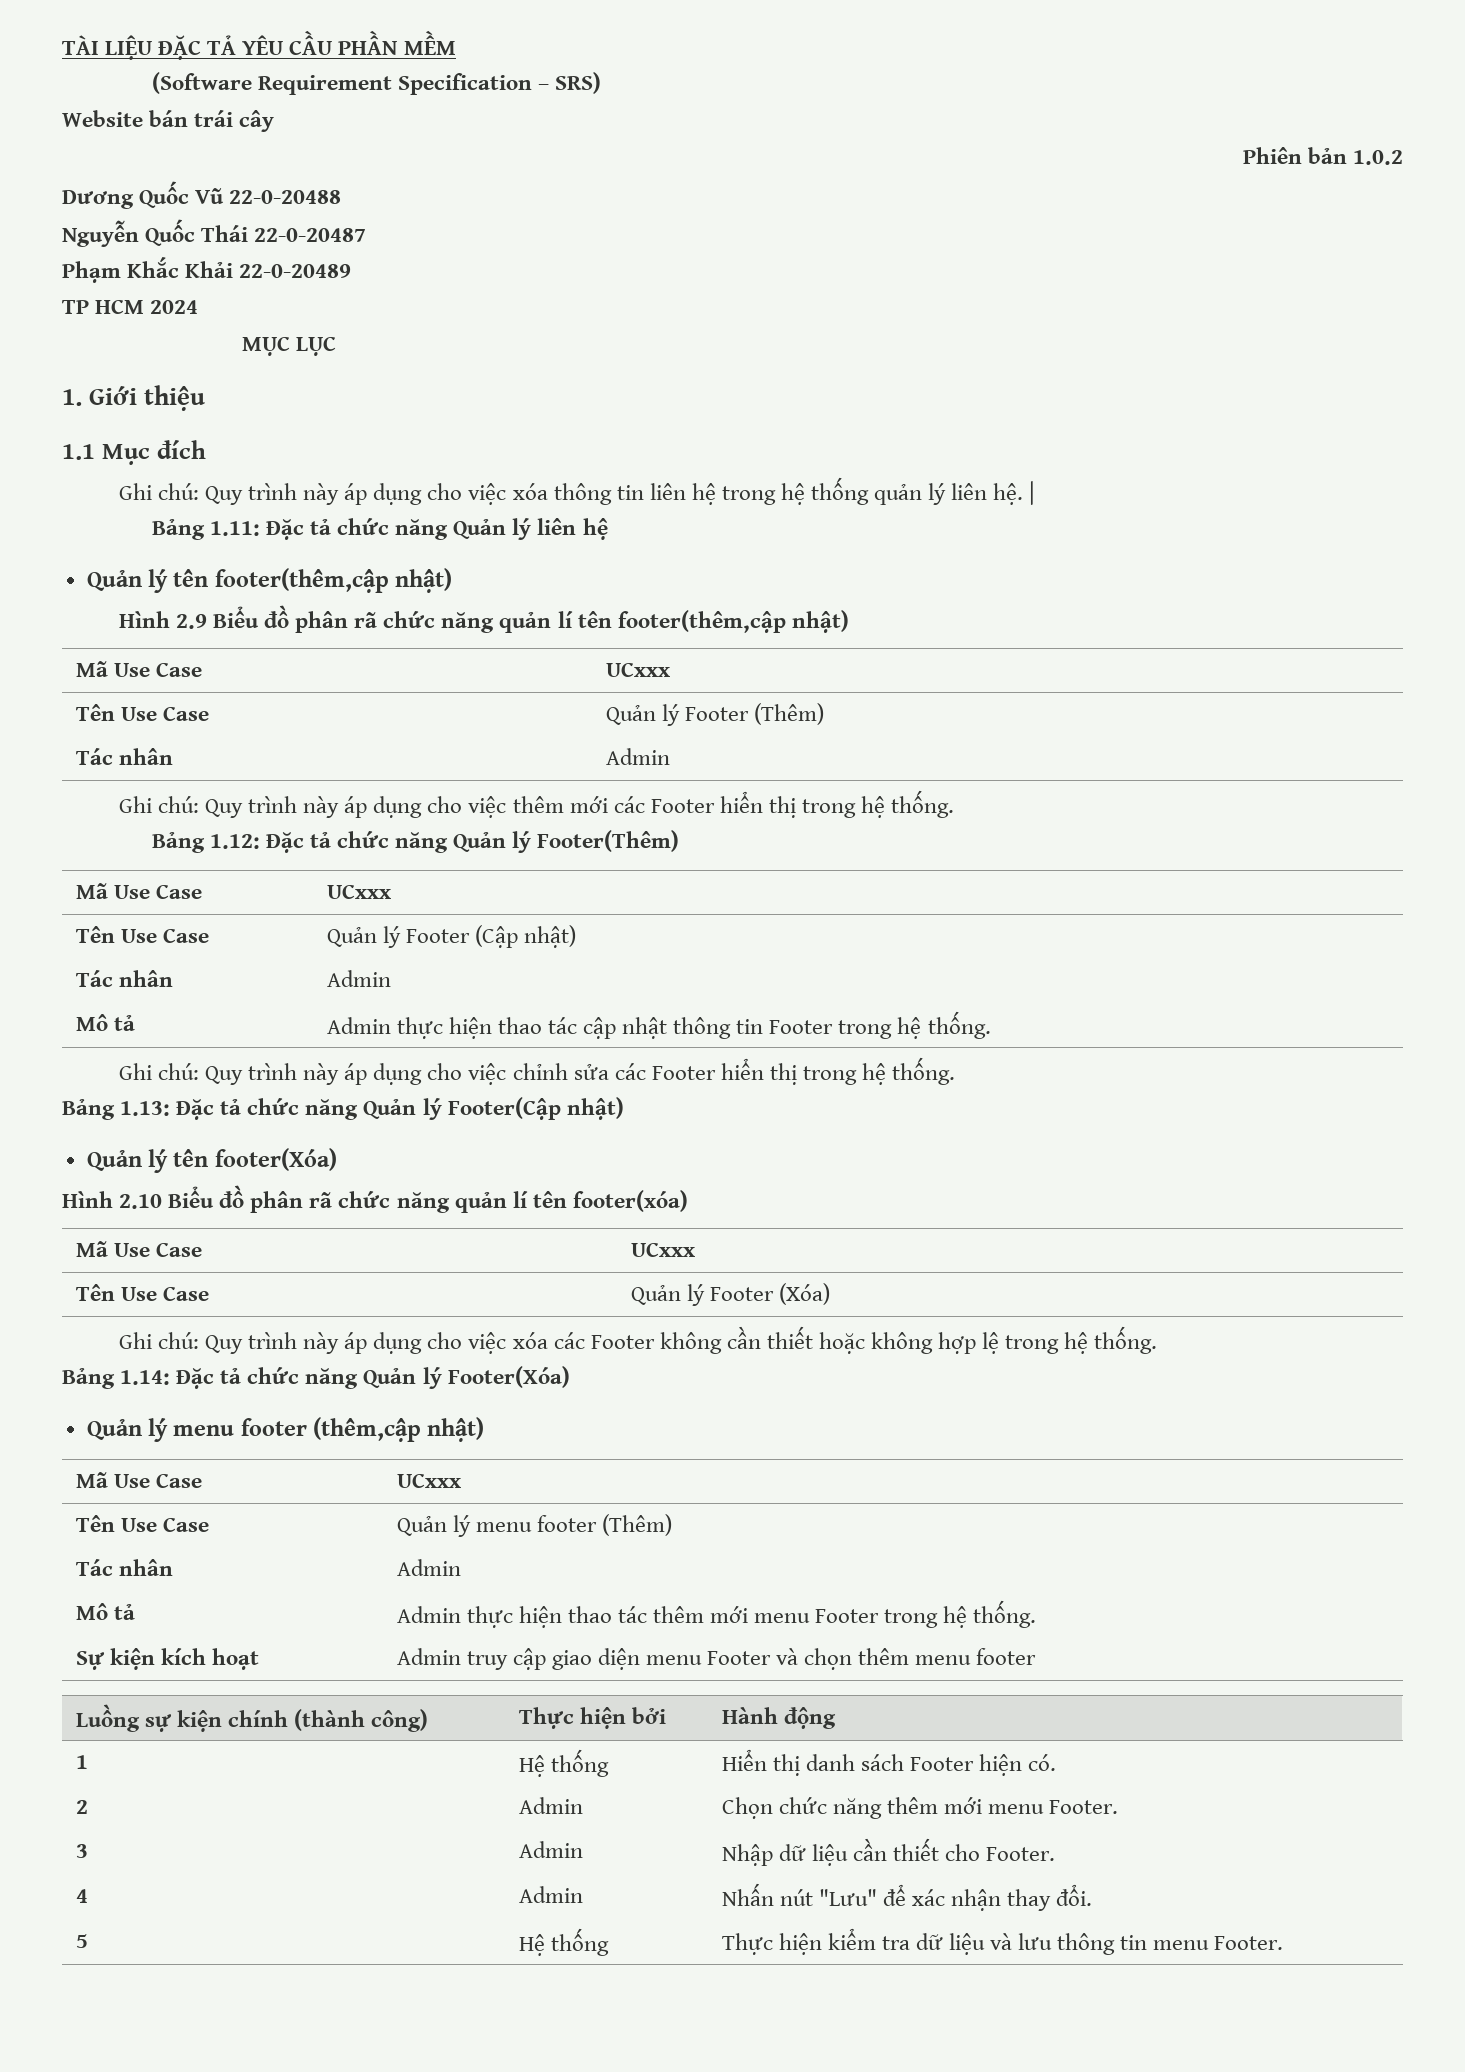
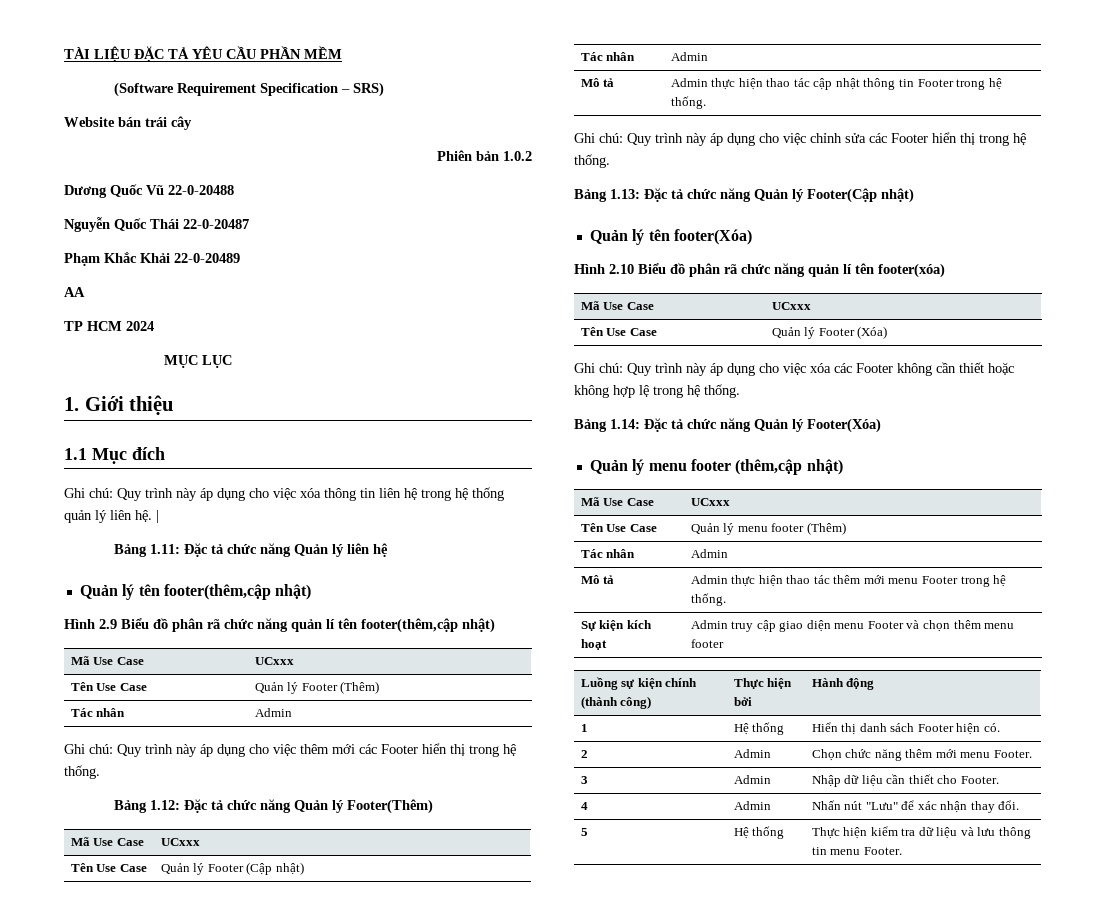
(352, 271) none -> [64,287,85,297] // AA

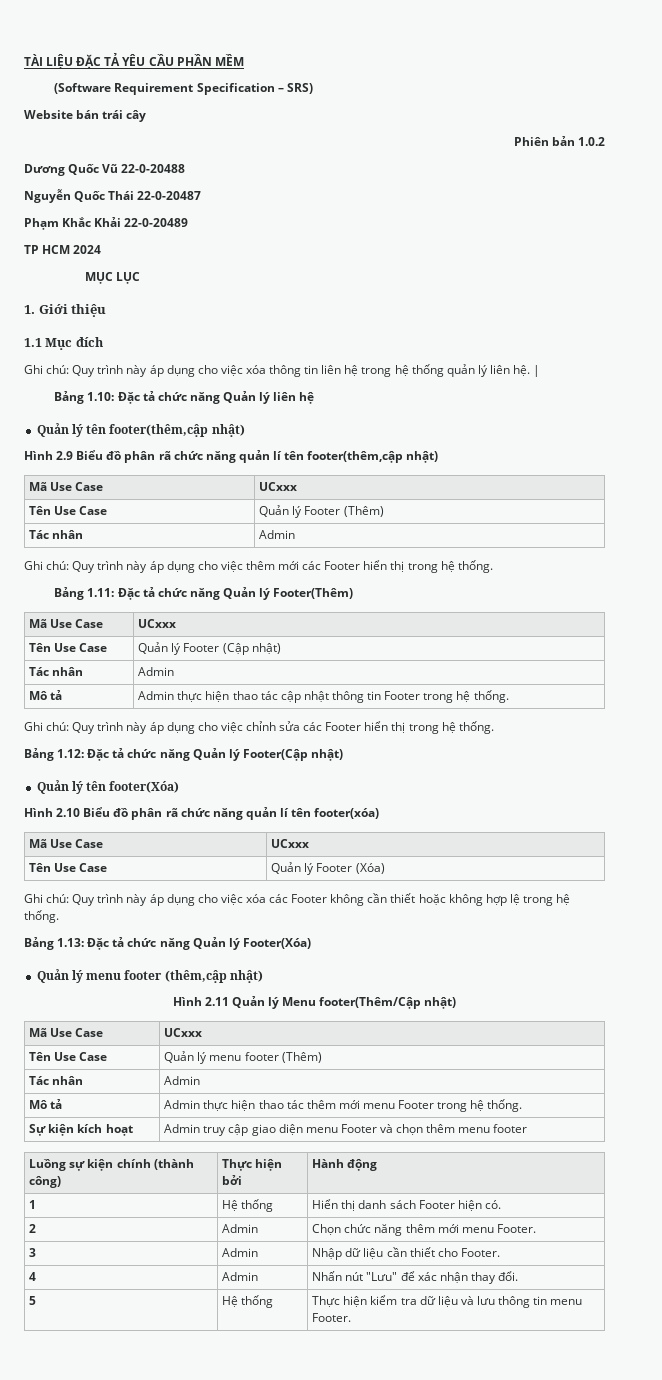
[64,287,85,297] // AA -> (189, 222) none
[150,544,181,554] 1.11: -> [87,392,115,401] 1.10:
[150,800,181,810] 1.12: -> [87,588,115,597] 1.11:
[610,189,640,199] 1.13: -> [57,749,85,758] 1.12:
[610,419,640,429] 1.14: -> [57,938,85,947] 1.13:
(843, 467) none -> [172,996,457,1009] // Hình 2.11 Quản lý Menu footer(Thêm/Cập nhật)

